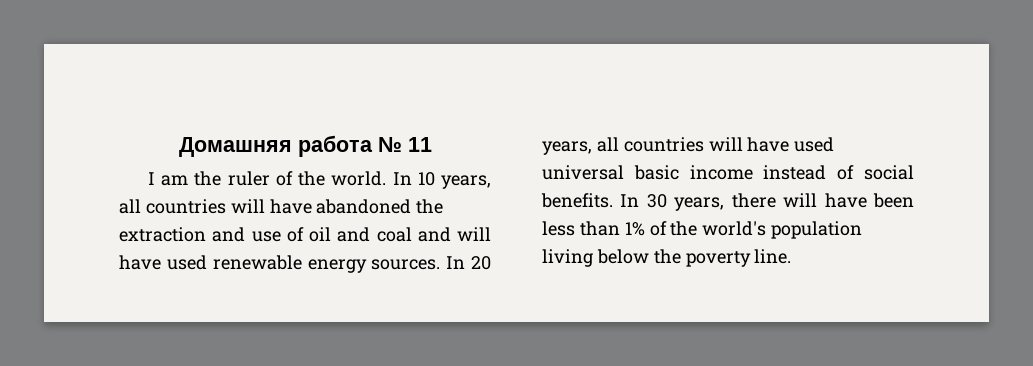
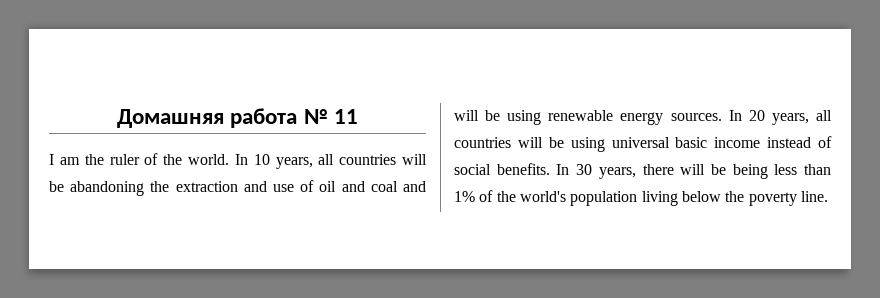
[269,199,412,214] have abandoned -> [49,181,145,196] be abandoning
[119,255,207,270] have used -> [485,110,542,125] be using
[747,137,835,152] have used -> [548,137,605,152] be using
[824,193,915,208] have been -> [710,164,768,179] be being

